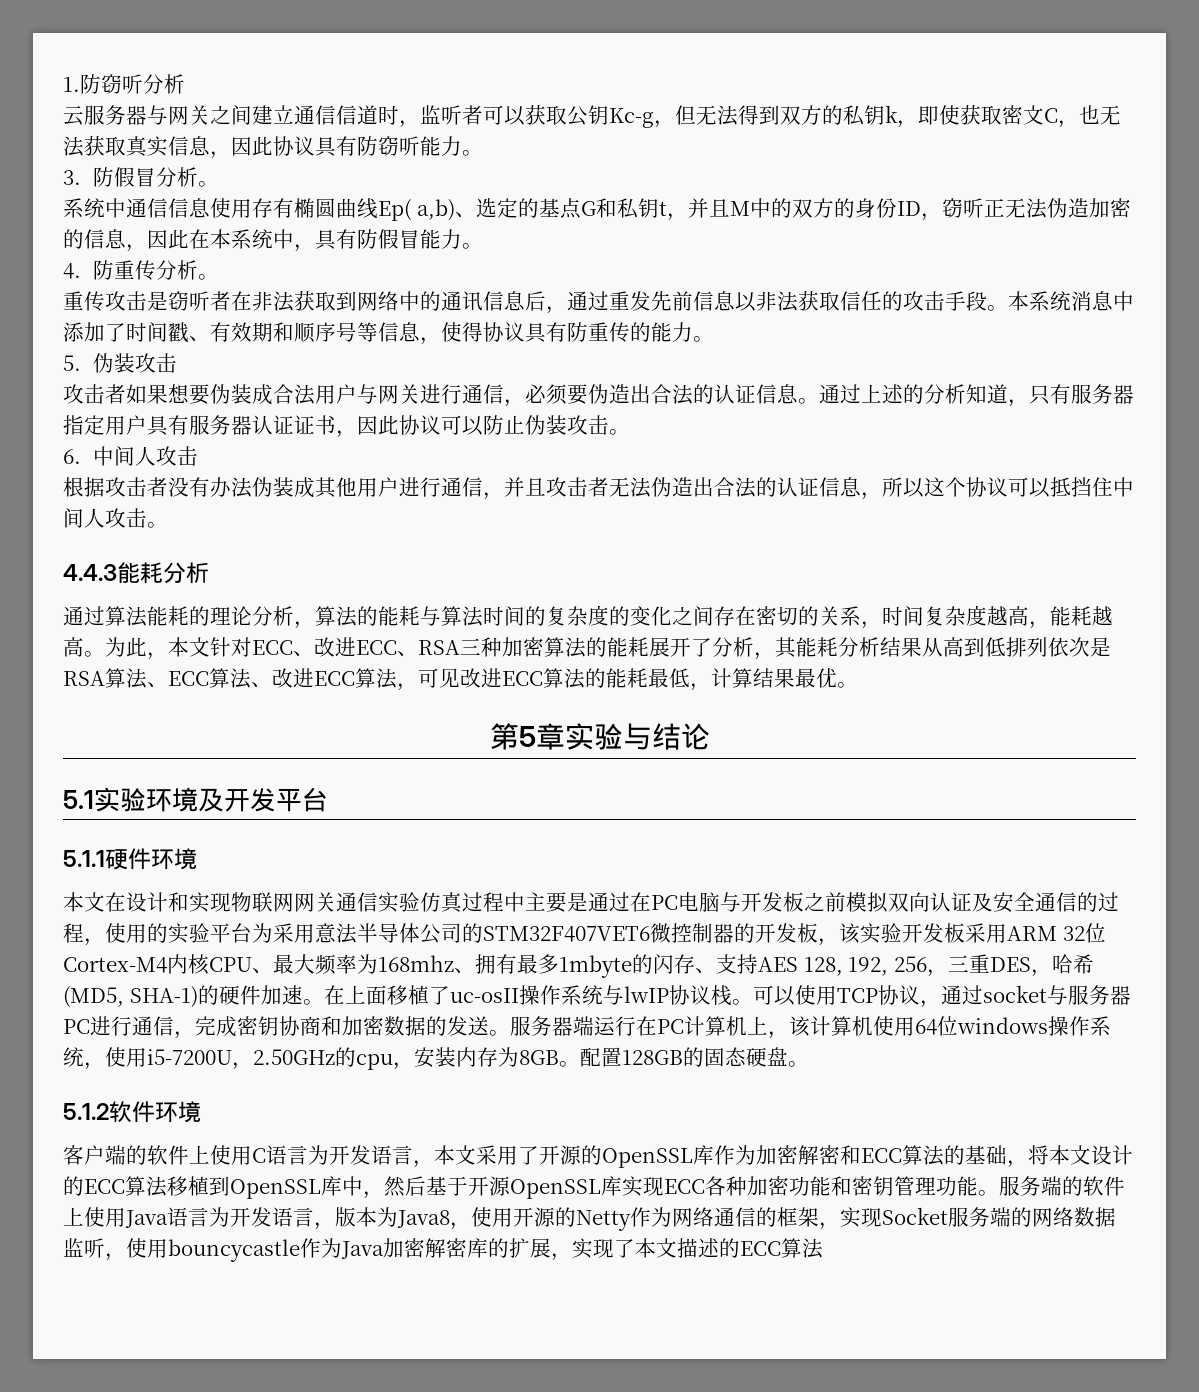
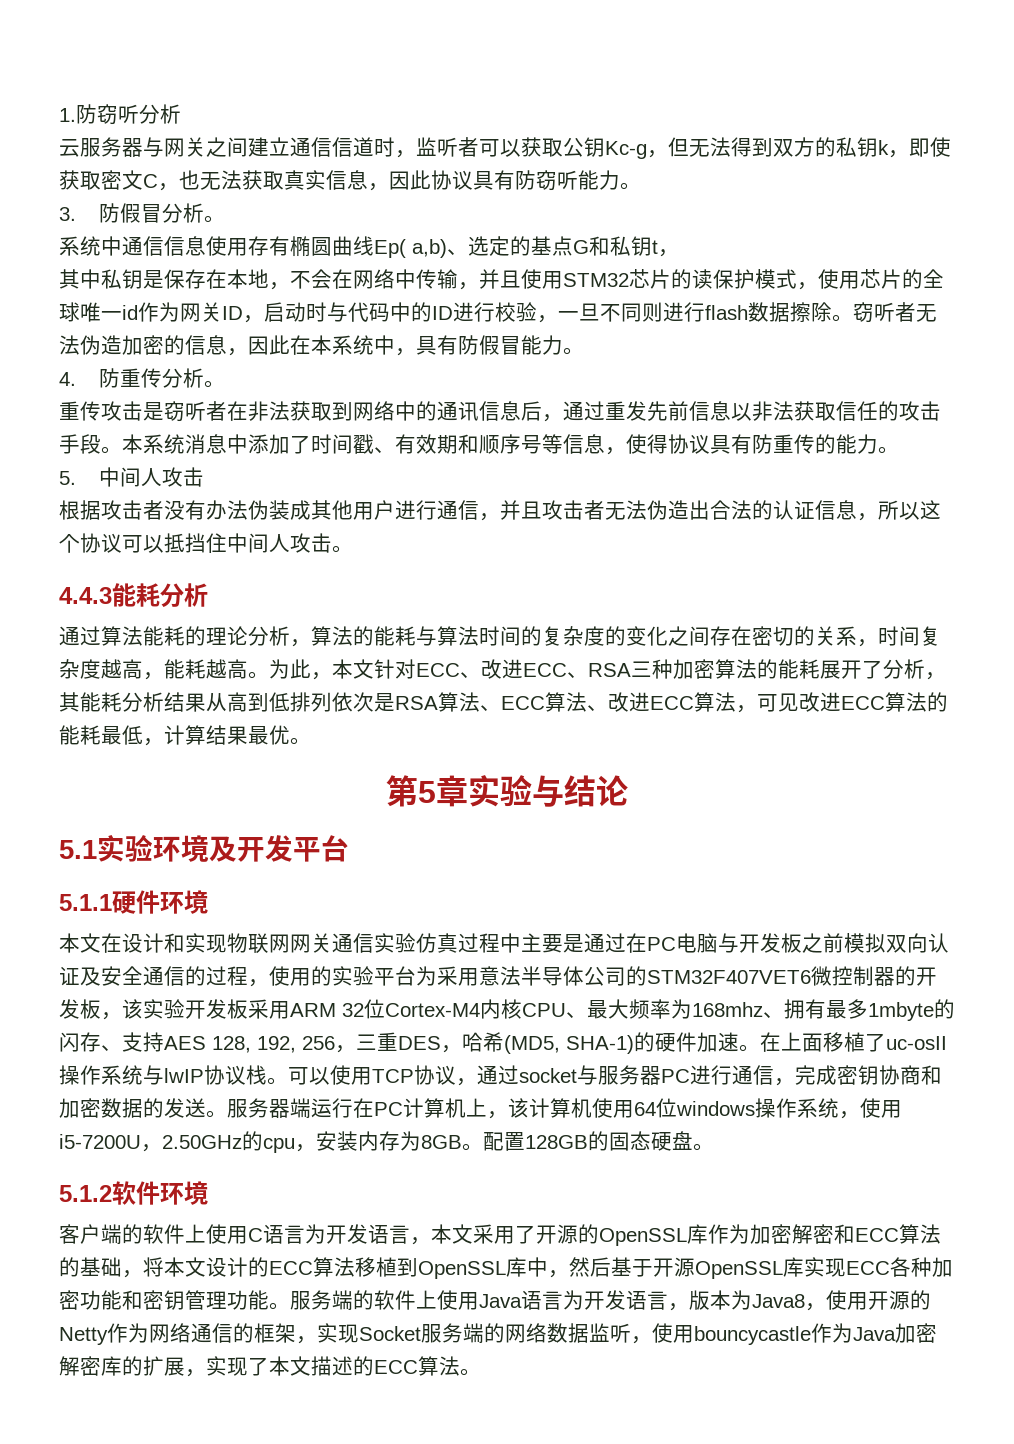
[687,198,1005,221] 并且M中的双方的身份ID，窃听正 -> [59,269,944,290] [59,302,916,323] // 其中私钥是保存在本地，不会在网络中传输，并且使用STM32芯片的读保护模式，使用芯片的全球唯一id作为网关ID，启动时与代码中的ID进行校验，一旦不同则进行flash数据擦除。窃听者
[93,353,178,373] [63,384,1134,407] [63,415,630,438] [63,449,81,464] 伪装攻击 // 攻击者如果想要伪装成合法用户与网关进行通信，必须要伪造出合法的认证信息。通过上述的分析知道，只有服务器指定用户具有服务器认证证书，因此协议可以防止伪装攻击。 // 6. -> (76, 478) none
(823, 1248) none -> [460,1368,481,1376] 。

